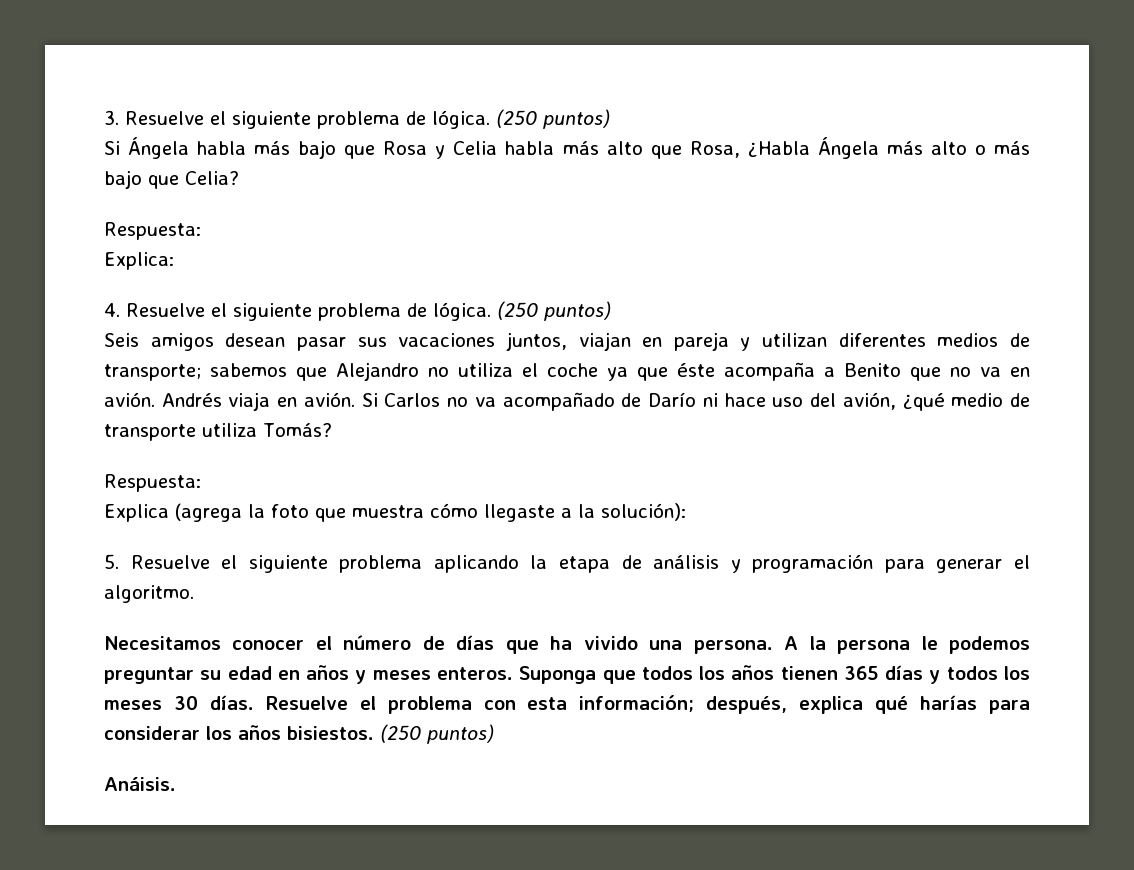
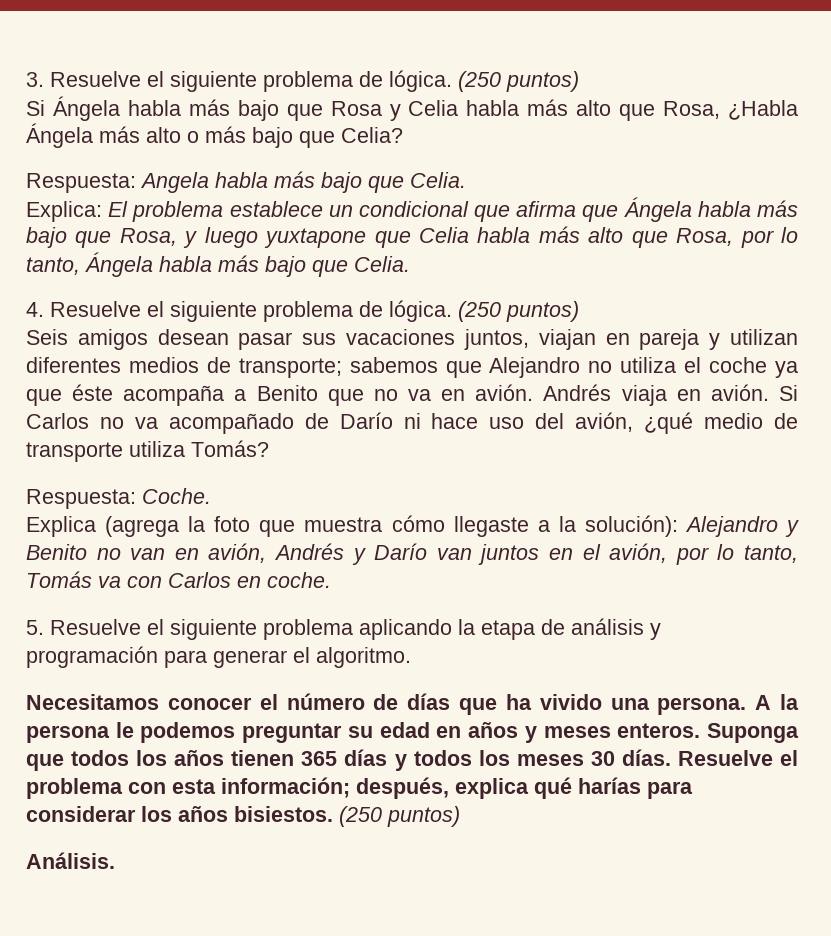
[104,252,174,270] // Explica: -> [140,171,466,193] [26,197,798,222] [26,226,799,248] [26,252,410,277] Angela habla más bajo que Celia. // Explica: El problema establece un condicional que afirma que Ángela habla más bajo que Rosa, y luego yuxtapone que Celia habla más alto que Rosa, por lo tanto, Ángela habla más bajo que Celia.
(201, 483) none -> [142,488,211,504] Coche.
(686, 512) none -> [684,516,800,537] [26,543,799,565] [26,571,331,588] Alejandro y Benito no van en avión, Andrés y Darío van juntos en el avión, por lo tanto, Tomás va con Carlos en coche.
[104,776,176,791] Anáisis. -> [26,852,115,869] Análisis.

